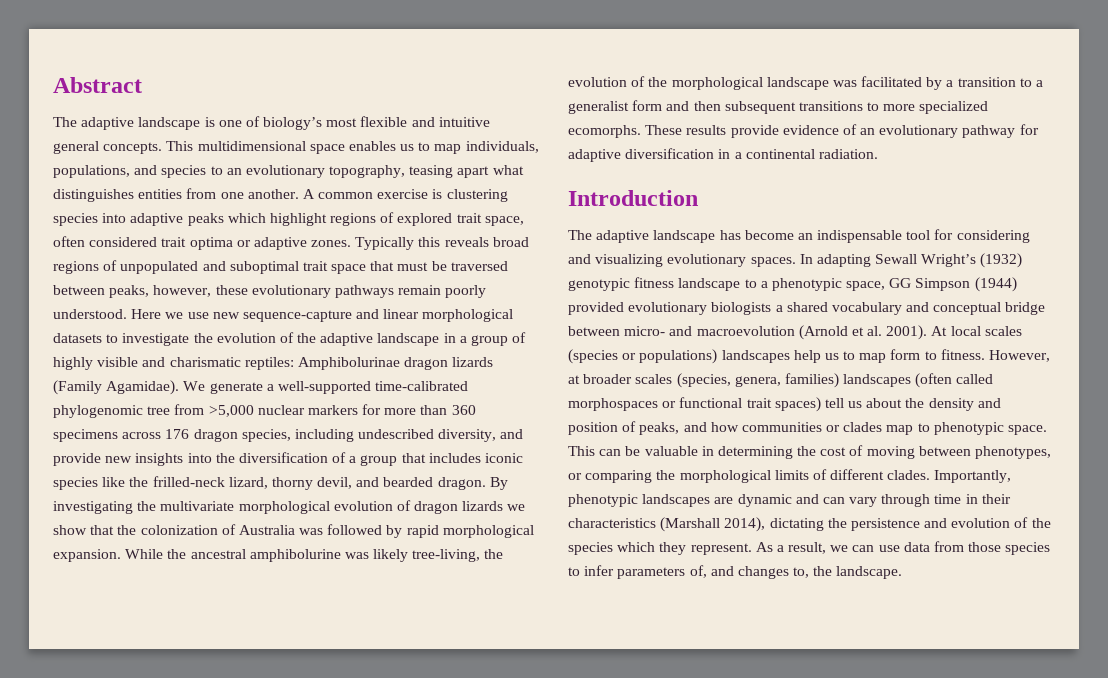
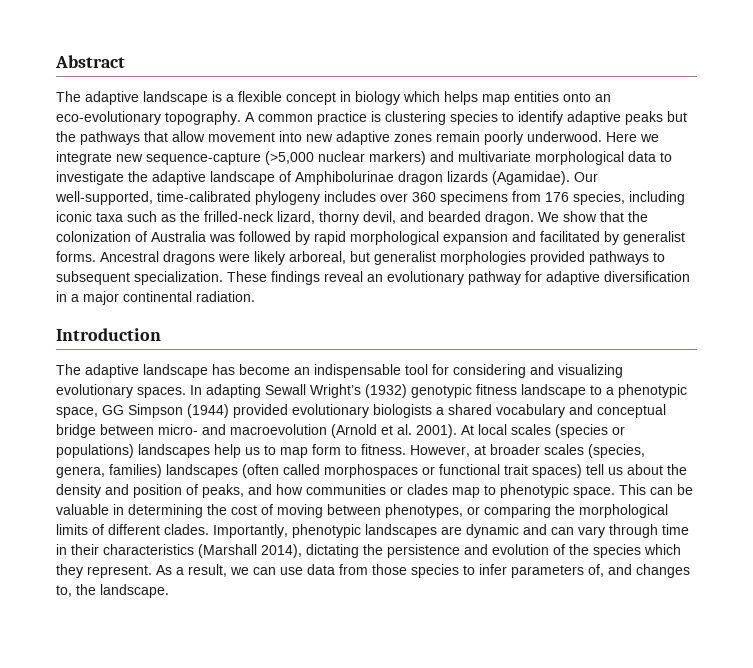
[218,116,490,130] [53,141,539,154] [53,165,524,178] [53,188,299,202] one of biology’s most flexible and intuitive general concepts. This multidimensional space enables us to map individuals, populations, and species to an evolutionary topography, teasing apart what distinguishes entities from one another. -> [226,91,611,105] [56,111,241,125] a flexible concept in biology which helps map entities onto an eco-evolutionary topography.
[377,189,429,199] exercise -> [317,111,367,125] practice
[102,212,524,226] [53,236,529,250] [53,260,508,274] [53,285,394,298] into adaptive peaks which highlight regions of explored trait space, often considered trait optima or adaptive zones. Typically this reveals broad regions of unpopulated and suboptimal trait space that must be traversed between peaks, however, these evolutionary pathways -> [502,111,687,125] [56,131,432,145] to identify adaptive peaks but the pathways that allow movement into new adaptive zones
[53,309,127,319] understood. -> [527,131,602,142] underwood.
[187,312,209,319] use -> [56,151,112,165] integrate
[356,309,514,322] [53,332,527,346] [53,357,494,370] [53,380,469,395] [53,404,476,418] [53,429,524,442] [53,452,524,466] [53,477,126,490] and linear morphological datasets to investigate the evolution of the adaptive landscape in a group of highly visible and charismatic reptiles: Amphibolurinae dragon lizards (Family Agamidae). We generate a well-supported time-calibrated phylogenomic tree from >5,000 nuclear markers for more than 360 specimens across 176 dragon species, including undescribed diversity, and provide new insights into the diversification of a group that includes iconic species like -> [265,151,672,165] [56,171,598,185] [55,191,685,205] [56,211,176,222] (>5,000 nuclear markers) and multivariate morphological data to investigate the adaptive landscape of Amphibolurinae dragon lizards (Agamidae). Our well-supported, time-calibrated phylogeny includes over 360 specimens from 176 species, including iconic taxa such as
[489,477,508,490] [53,500,526,514] By investigating the multivariate morphological evolution of dragon lizards we -> [538,212,559,222] We
[53,549,504,562] [568,76,1044,90] [568,100,989,114] [568,124,857,138] expansion. While the ancestral amphibolurine was likely tree-living, the evolution of the morphological landscape was facilitated by a transition to a generalist form and then subsequent transitions to more specialized ecomorphs. These results provide evidence of -> [443,231,685,245] [56,251,665,265] [56,271,363,285] expansion and facilitated by generalist forms. Ancestral dragons were likely arboreal, but generalist morphologies provided pathways to subsequent specialization. These findings reveal
(742, 155) none -> [83,291,119,305] major

